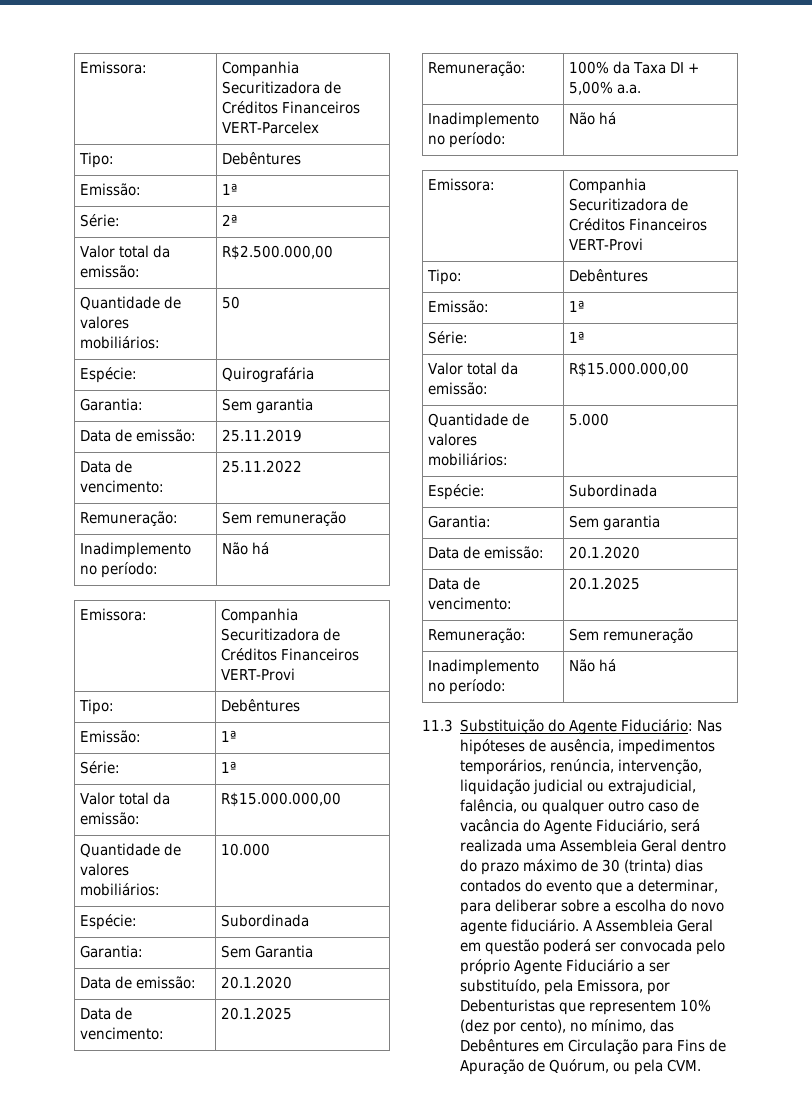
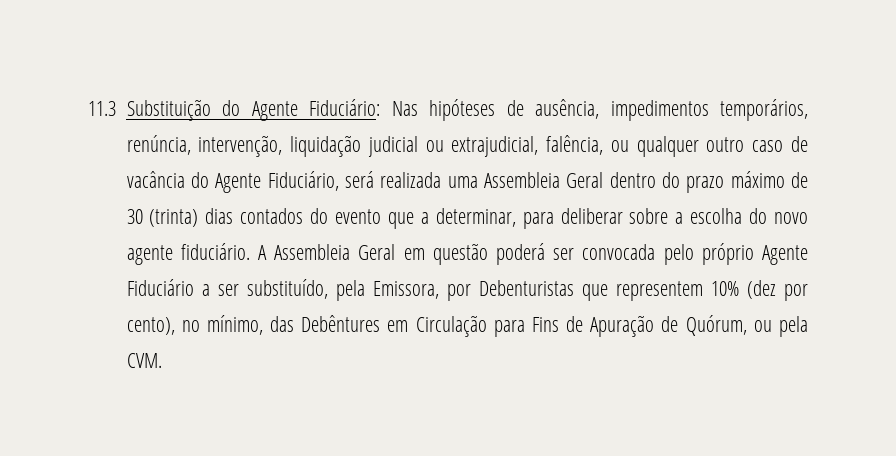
[79,61,147,74] [221,61,299,77] [221,81,341,94] [221,101,360,114] [221,121,319,134] [78,152,114,168] [221,152,301,165] [79,183,141,196] [221,183,237,195] [79,214,120,227] [221,214,237,226] [79,245,170,258] [79,265,140,278] [221,245,333,260] [79,296,181,310] [79,316,129,329] [79,336,160,349] [221,296,240,309] [79,367,137,383] [221,367,314,383] [79,398,143,411] [221,398,313,414] [79,429,196,442] [221,429,302,442] [79,460,132,473] [79,480,164,493] [221,460,302,473] [79,511,178,526] [221,511,346,526] [79,542,191,558] [79,562,158,578] [221,542,269,555] [79,608,147,621] [220,608,298,624] [220,628,340,641] [220,648,359,661] [220,668,295,681] [78,699,114,715] [220,699,300,712] [79,730,141,743] [220,730,236,742] [79,761,120,774] [220,761,236,773] [79,792,170,805] [79,812,140,825] [220,792,341,807] [79,843,181,857] [79,863,129,876] [79,883,160,896] [220,843,270,856] [79,914,137,930] [220,914,309,927] [79,945,143,958] [220,945,313,958] [79,976,196,989] [220,976,292,989] [79,1007,132,1020] [79,1027,164,1040] [220,1007,292,1020] [427,61,526,76] [568,61,699,74] [568,81,641,95] [427,112,539,128] [427,132,506,148] [568,112,616,125] [427,178,495,191] [568,178,646,194] [568,198,688,211] [568,218,707,231] [568,238,643,251] [426,269,462,285] [568,269,648,282] [427,300,489,313] [568,300,584,312] [427,331,468,344] [568,331,584,343] [427,362,518,375] [427,382,488,395] [568,362,689,377] [427,413,529,427] [427,433,477,446] [427,453,508,466] [568,413,609,426] [427,484,485,500] [568,484,657,497] [427,515,491,528] [568,515,660,531] [427,546,544,559] [568,546,640,559] [427,577,480,590] [427,597,512,610] [568,577,640,590] [427,628,526,643] [568,628,693,643] [427,659,539,675] [427,679,506,695] [568,659,616,672] Emissora: | Companhia Securitizadora de Créditos Financeiros VERT-Parcelex // Tipo: | Debêntures // Emissão: | 1ª // Série: | 2ª // Valor total da emissão: | R$2.500.000,00 // Quantidade de valores mobiliários: | 50 // Espécie: | Quirografária // Garantia: | Sem garantia // Data de emissão: | 25.11.2019 // Data de vencimento: | 25.11.2022 // Remuneração: | Sem remuneração // Inadimplemento no período: | Não há // Emissora: | Companhia Securitizadora de Créditos Financeiros VERT-Provi // Tipo: | Debêntures // Emissão: | 1ª // Série: | 1ª // Valor total da emissão: | R$15.000.000,00 // Quantidade de valores mobiliários: | 10.000 // Espécie: | Subordinada // Garantia: | Sem Garantia // Data de emissão: | 20.1.2020 // Data de vencimento: | 20.1.2025 // Remuneração: | 100% da Taxa DI + 5,00% a.a. // Inadimplemento no período: | Não há // Emissora: | Companhia Securitizadora de Créditos Financeiros VERT-Provi // Tipo: | Debêntures // Emissão: | 1ª // Série: | 1ª // Valor total da emissão: | R$15.000.000,00 // Quantidade de valores mobiliários: | 5.000 // Espécie: | Subordinada // Garantia: | Sem garantia // Data de emissão: | 20.1.2020 // Data de vencimento: | 20.1.2025 // Remuneração: | Sem remuneração // Inadimplemento no período: | Não há // -> (88, 108) none

